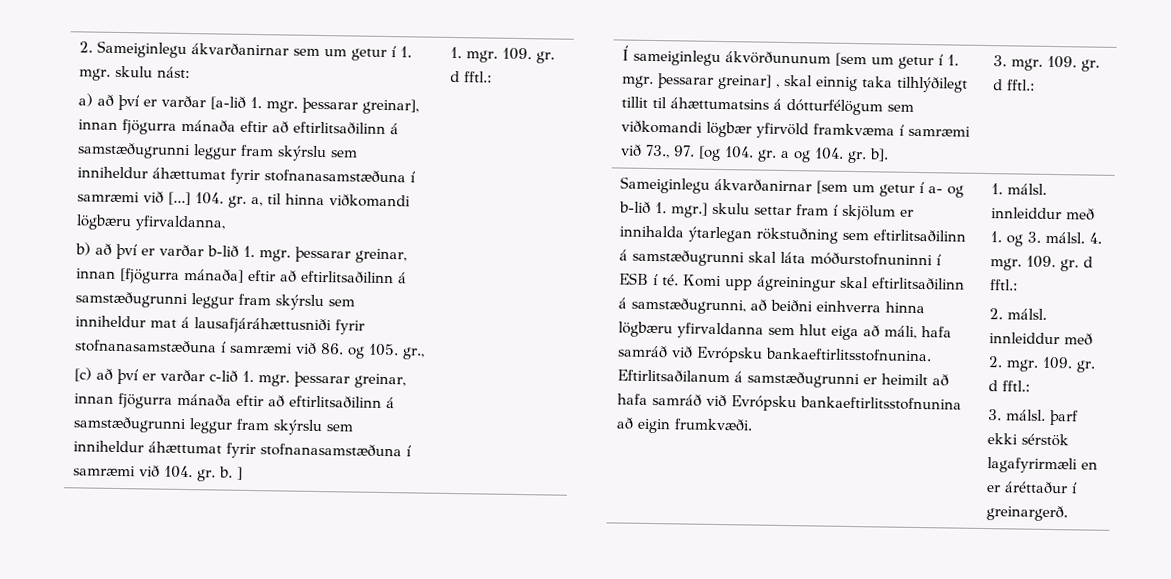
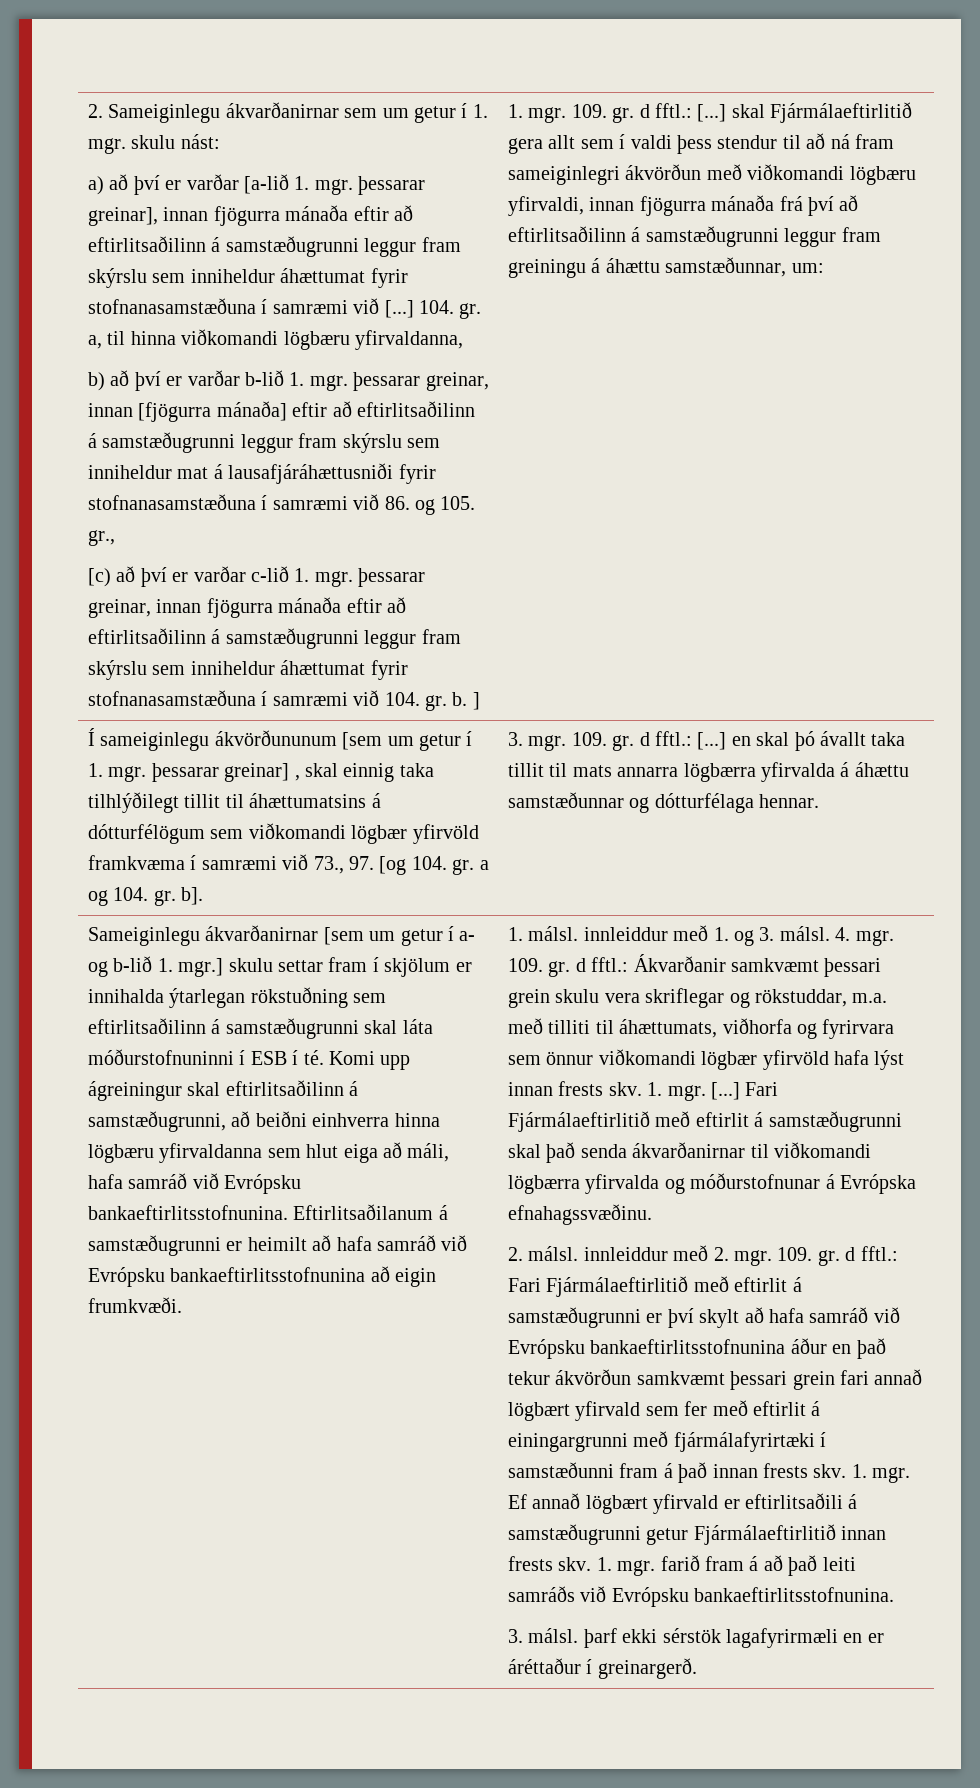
(493, 77) none -> [697,102,913,123] [507,133,894,154] [507,164,916,185] [507,195,859,216] [507,226,881,247] [507,257,824,278] [...] skal Fjármálaeftirlitið gera allt sem í valdi þess stendur til að ná fram sameiginlegri ákvörðun með viðkomandi lögbæru yfirvaldi, innan fjögurra mánaða frá því að eftirlitsaðilinn á samstæðugrunni leggur fram greiningu á áhættu samstæðunnar, um:
(1036, 85) none -> [697,731,906,751] [507,762,909,782] [507,792,820,813] [...] en skal þó ávallt taka tillit til mats annarra lögbærra yfirvalda á áhættu samstæðunnar og dótturfélaga hennar.
(1019, 285) none -> [633,954,882,977] [507,988,888,1008] [507,1018,895,1039] [507,1049,905,1070] [507,1081,779,1101] [507,1111,902,1132] [507,1142,871,1163] [507,1173,916,1194] [507,1204,652,1225] Ákvarðanir samkvæmt þessari grein skulu vera skriflegar og rökstuddar, m.a. með tilliti til áhættumats, viðhorfa og fyrirvara sem önnur viðkomandi lögbær yfirvöld hafa lýst innan frests skv. 1. mgr. [...] Fari Fjármálaeftirlitið með eftirlit á samstæðugrunni skal það senda ákvarðanirnar til viðkomandi lögbærra yfirvalda og móðurstofnunar á Evrópska efnahagssvæðinu.
(1031, 386) none -> [507,1276,802,1297] [507,1307,900,1328] [507,1338,886,1359] [507,1369,923,1390] [507,1400,821,1421] [507,1431,827,1452] [507,1462,911,1483] [507,1493,858,1514] [507,1524,887,1545] [507,1555,856,1576] [507,1586,895,1607] Fari Fjármálaeftirlitið með eftirlit á samstæðugrunni er því skylt að hafa samráð við Evrópsku bankaeftirlitsstofnunina áður en það tekur ákvörðun samkvæmt þessari grein fari annað lögbært yfirvald sem fer með eftirlit á einingargrunni með fjármálafyrirtæki í samstæðunni fram á það innan frests skv. 1. mgr. Ef annað lögbært yfirvald er eftirlitsaðili á samstæðugrunni getur Fjármálaeftirlitið innan frests skv. 1. mgr. farið fram á að það leiti samráðs við Evrópsku bankaeftirlitsstofnunina.

